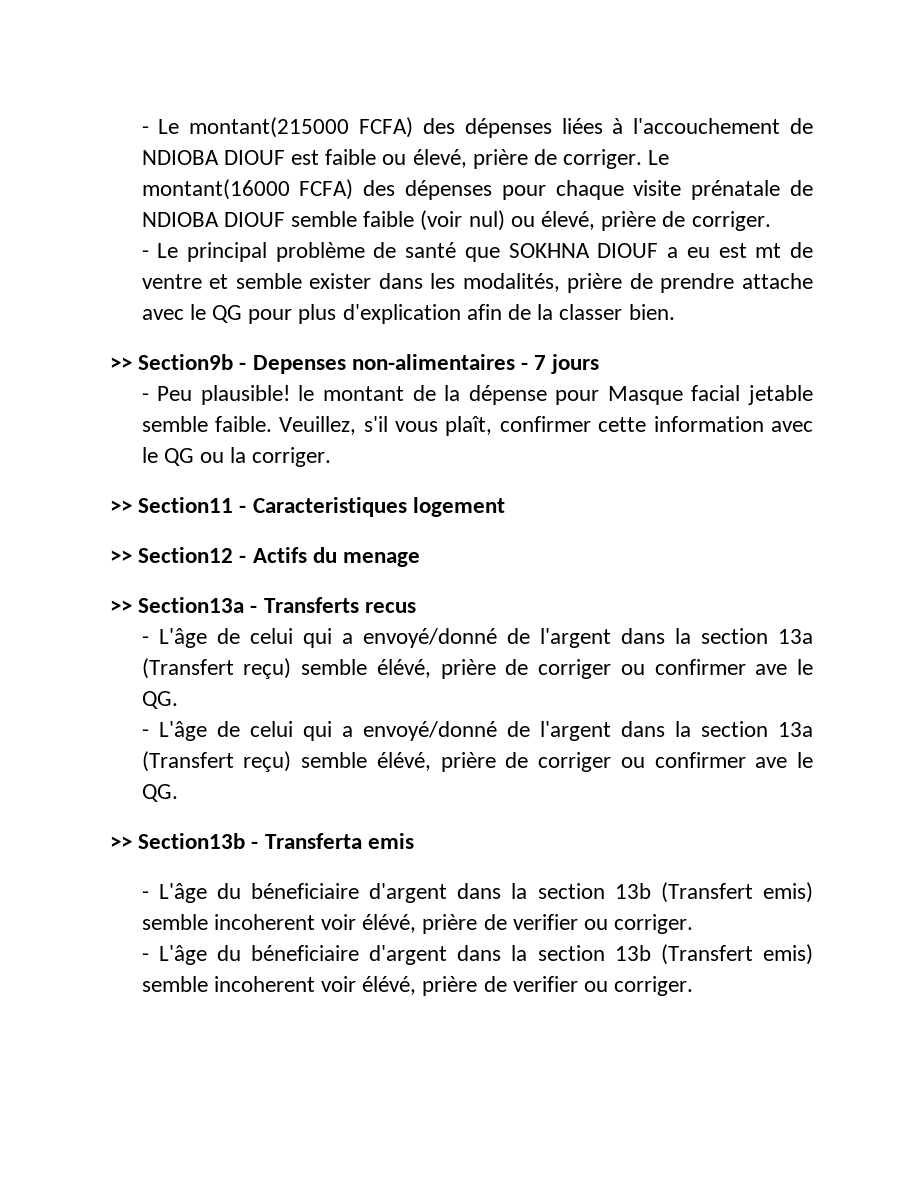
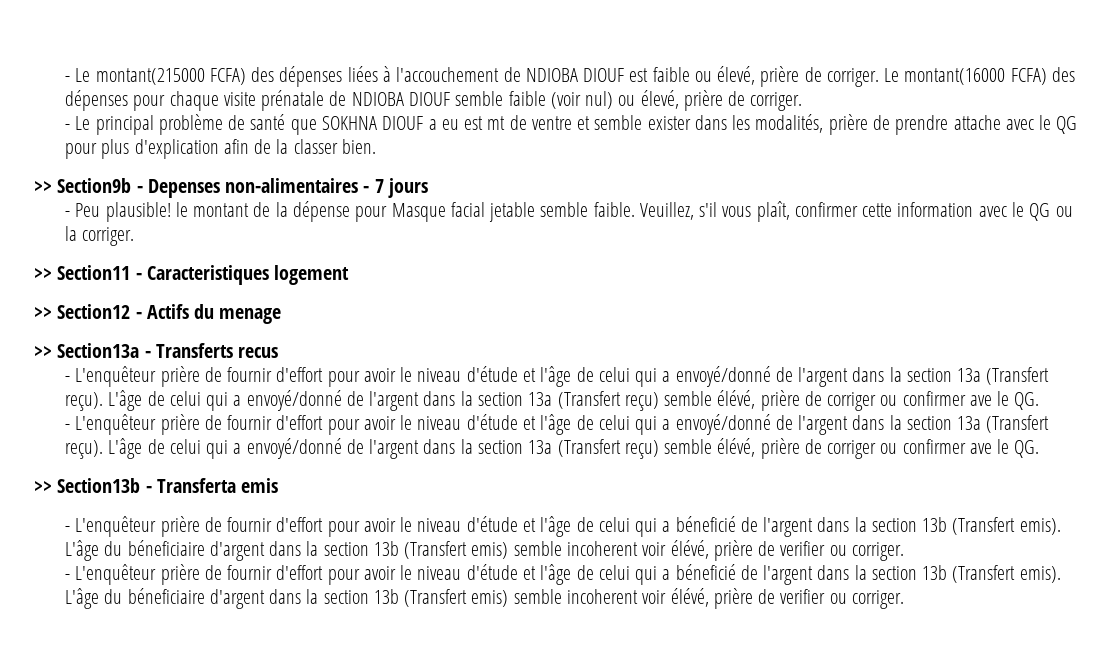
(149, 640) none -> [75,366,1050,387] [65,392,104,411] L'enquêteur prière de fournir d'effort pour avoir le niveau d'étude et l'âge de celui qui a envoyé/donné de l'argent dans la section 13a (Transfert reçu).
(149, 733) none -> [75,414,1050,435] [65,440,104,459] L'enquêteur prière de fournir d'effort pour avoir le niveau d'étude et l'âge de celui qui a envoyé/donné de l'argent dans la section 13a (Transfert reçu).
(149, 895) none -> [75,516,1061,537] L'enquêteur prière de fournir d'effort pour avoir le niveau d'étude et l'âge de celui qui a béneficié de l'argent dans la section 13b (Transfert emis).
(149, 957) none -> [75,564,1061,585] L'enquêteur prière de fournir d'effort pour avoir le niveau d'étude et l'âge de celui qui a béneficié de l'argent dans la section 13b (Transfert emis).

